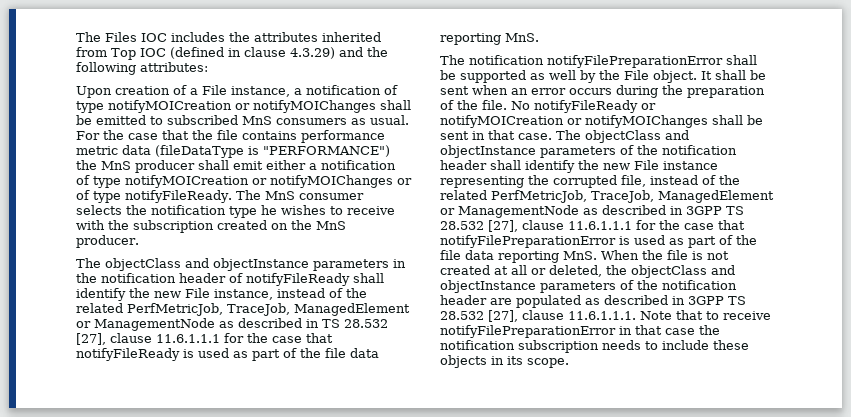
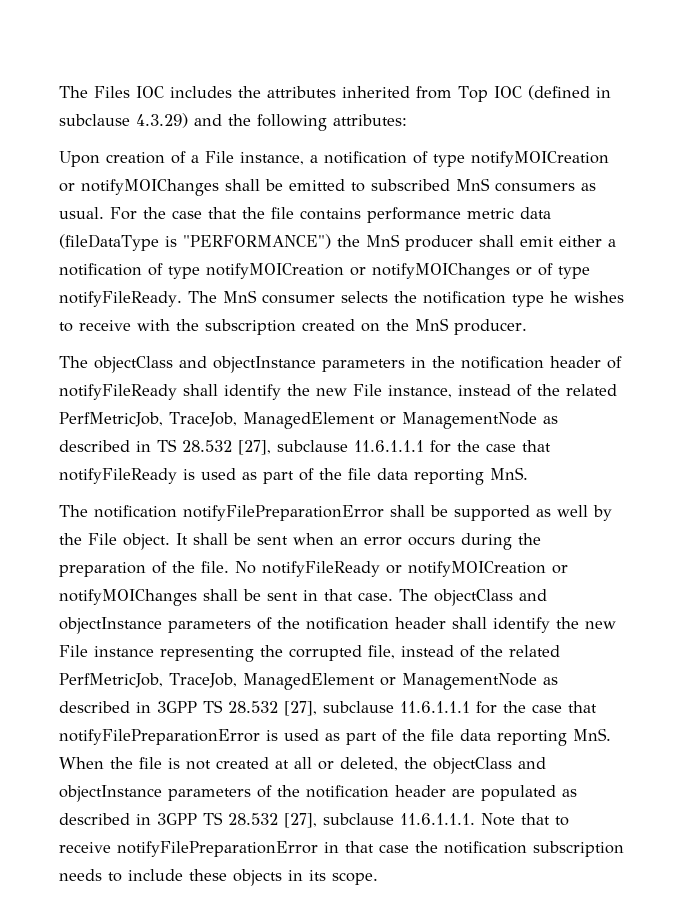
[244,47,286,57] clause -> [59,114,130,126] subclause
[110,333,152,343] clause -> [277,440,348,452] subclause
[522,220,564,230] clause -> [323,701,394,713] subclause
[522,310,564,320] clause -> [323,813,394,825] subclause

